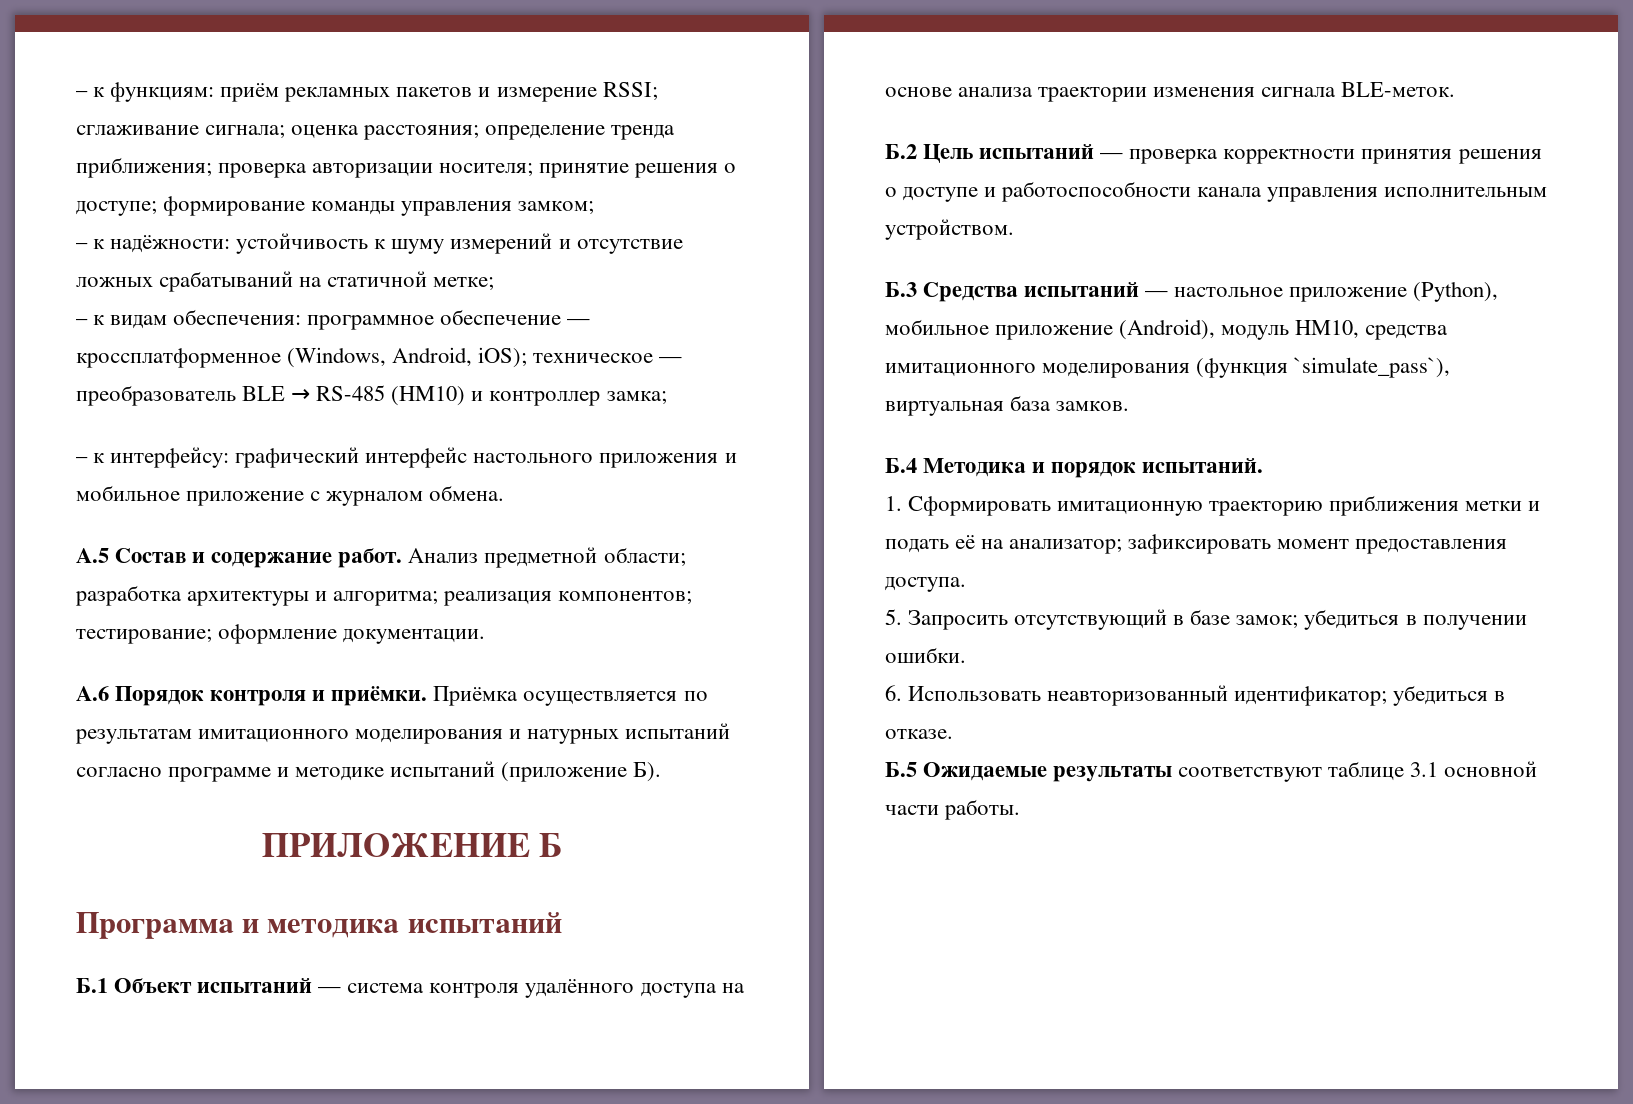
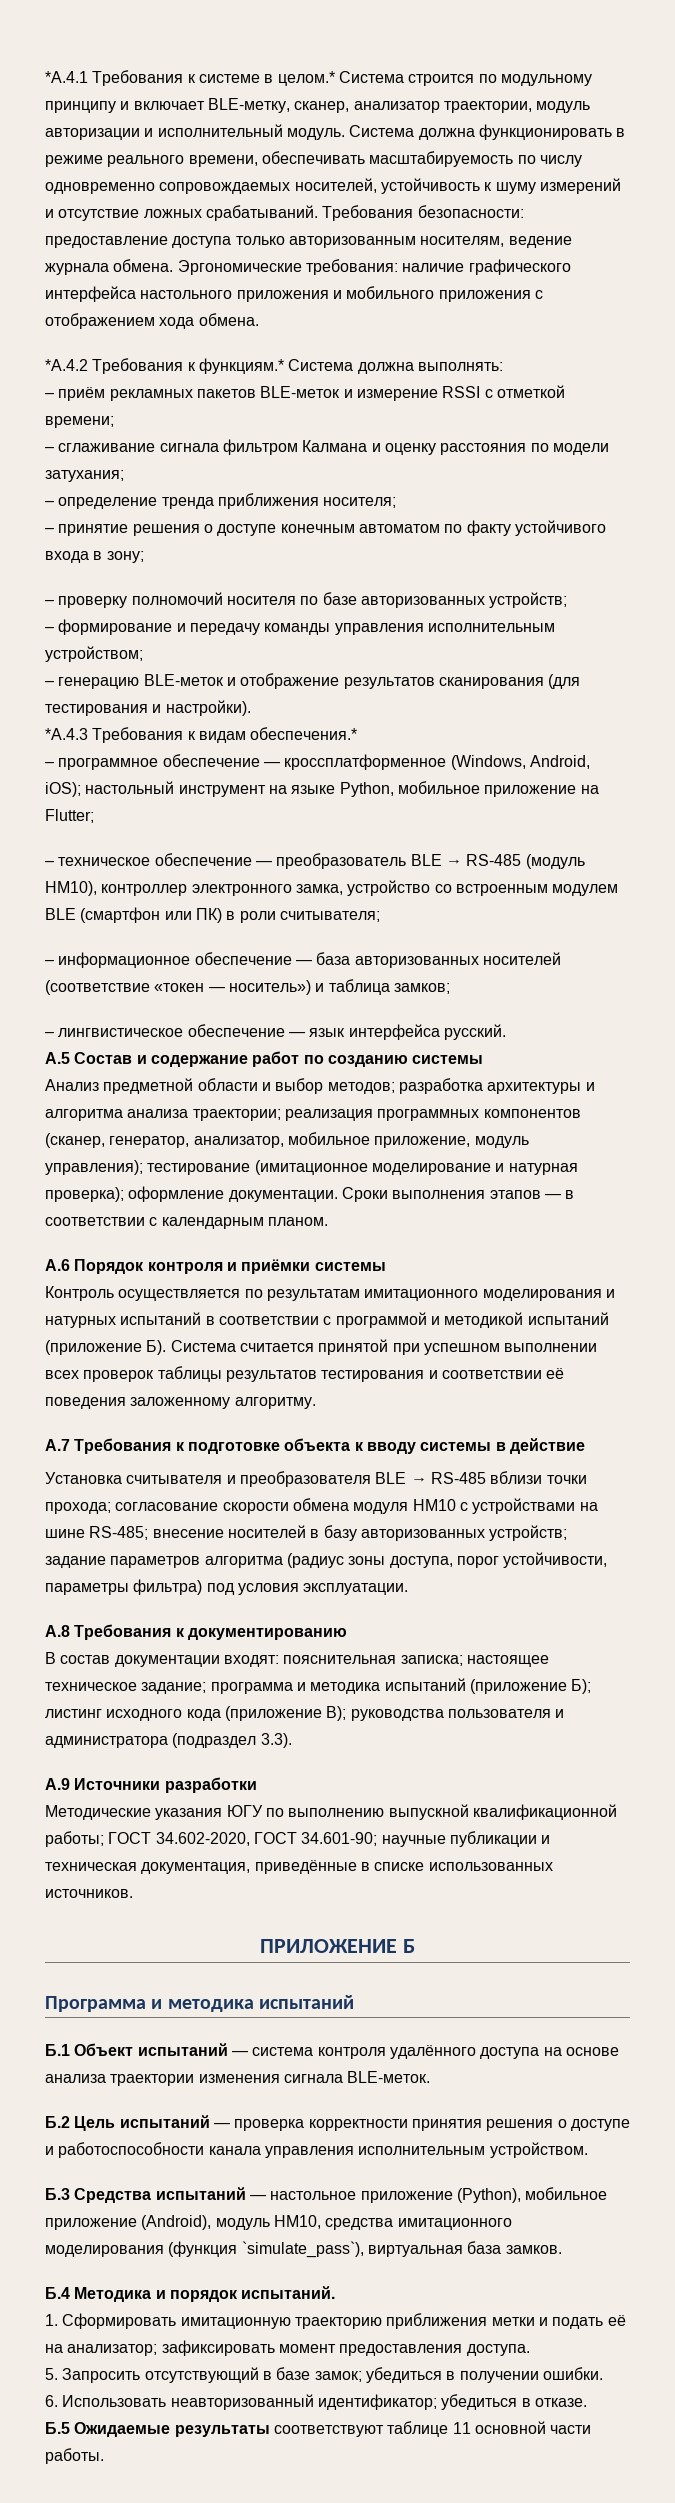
[76,82,658,102] [76,125,676,140] [76,157,737,178] [76,196,595,216] [76,235,231,253] – к функциям: приём рекламных пакетов и измерение RSSI; сглаживание сигнала; оценка расстояния; определение тренда приближения; проверка авторизации носителя; принятие решения о доступе; формирование команды управления замком; // – к надёжности: -> [45,70,592,86] [45,98,591,113] [45,124,626,140] [45,151,582,167] [45,178,377,194] *А.4.1 Требования к системе в целом.* Система строится по модульному принципу и включает BLE-метку, сканер, анализатор траектории, модуль авторизации и исполнительный модуль. Система должна функционировать в режиме реального времени, обеспечивать масштабируемость по числу одновременно сопровождаемых носителей,
[159,271,495,292] [76,309,302,329] срабатываний на статичной метке; // – к видам обеспечения: -> [205,205,524,221] [45,236,572,248] [45,259,571,275] [45,286,543,302] [45,313,259,329] [45,358,503,374] [45,385,565,401] [45,416,114,428] [45,439,609,455] [45,470,124,482] [45,493,397,509] [45,520,606,536] [45,551,144,563] [45,592,568,608] [45,619,555,635] [45,646,143,662] [45,673,581,689] [45,700,251,716] [45,727,358,743] [45,762,54,767] срабатываний. Требования безопасности: предоставление доступа только авторизованным носителям, ведение журнала обмена. Эргономические требования: наличие графического интерфейса настольного приложения и мобильного приложения с отображением хода обмена. // *А.4.2 Требования к функциям.* Система должна выполнять: // – приём рекламных пакетов BLE-меток и измерение RSSI с отметкой времени; // – сглаживание сигнала фильтром Калмана и оценку расстояния по модели затухания; // – определение тренда приближения носителя; // – принятие решения о доступе конечным автоматом по факту устойчивого входа в зону; // – проверку полномочий носителя по базе авторизованных устройств; // – формирование и передачу команды управления исполнительным устройством; // – генерацию BLE-меток и отображение результатов сканирования (для тестирования и настройки). // *А.4.3 Требования к видам обеспечения.* // –
[533,353,654,363] техническое -> [85,781,599,797] [45,809,94,823] [45,853,252,866] настольный инструмент на языке Python, мобильное приложение на Flutter; // – техническое обеспечение
[391,386,667,406] [76,447,737,468] [76,485,505,506] [76,547,686,568] [75,585,693,606] [76,624,486,644] (HM10) и контроллер замка; // – к интерфейсу: графический интерфейс настольного приложения и мобильное приложение с журналом обмена. // А.5 Состав и содержание работ. Анализ предметной области; разработка архитектуры и алгоритма; реализация компонентов; тестирование; оформление документации. -> [525,854,585,869] [45,880,619,896] [45,907,380,923] [45,952,561,968] [45,979,450,995] [45,1024,506,1040] [45,1051,484,1067] [45,1078,595,1094] [45,1109,581,1121] [45,1132,529,1148] [45,1160,578,1175] [45,1186,575,1202] [45,1217,328,1229] (модуль HM10), контроллер электронного замка, устройство со встроенным модулем BLE (смартфон или ПК) в роли считывателя; // – информационное обеспечение — база авторизованных носителей (соответствие «токен — носитель») и таблица замков; // – лингвистическое обеспечение — язык интерфейса русский. // А.5 Состав и содержание работ по созданию системы // Анализ предметной области и выбор методов; разработка архитектуры и алгоритма анализа траектории; реализация программных компонентов (сканер, генератор, анализатор, мобильное приложение, модуль управления); тестирование (имитационное моделирование и натурная проверка); оформление документации. Сроки выполнения этапов — в соответствии с календарным планом.
[331,686,519,706] приёмки. Приёмка -> [241,1259,386,1274] [45,1286,114,1301] приёмки системы // Контроль
[76,761,662,782] согласно программе и методике испытаний (приложение Б). -> [205,1312,609,1328] [45,1339,598,1355] [45,1366,565,1382] [45,1397,316,1409] [45,1438,585,1454] [45,1471,587,1487] [45,1498,598,1514] [45,1525,568,1541] [45,1552,608,1568] [45,1579,409,1595] [45,1624,347,1640] [45,1652,549,1667] [45,1678,592,1694] [45,1706,565,1721] [45,1733,292,1748] [45,1777,257,1793] [45,1804,617,1820] [45,1831,551,1847] [45,1860,553,1874] [45,1889,133,1898] в соответствии с программой и методикой испытаний (приложение Б). Система считается принятой при успешном выполнении всех проверок таблицы результатов тестирования и соответствии её поведения заложенному алгоритму. // А.7 Требования к подготовке объекта к вводу системы в действие // Установка считывателя и преобразователя BLE → RS-485 вблизи точки прохода; согласование скорости обмена модуля HM10 с устройствами на шине RS-485; внесение носителей в базу авторизованных устройств; задание параметров алгоритма (радиус зоны доступа, порог устойчивости, параметры фильтра) под условия эксплуатации. // А.8 Требования к документированию // В состав документации входят: пояснительная записка; настоящее техническое задание; программа и методика испытаний (приложение Б); листинг исходного кода (приложение В); руководства пользователя и администратора (подраздел 3.3). // А.9 Источники разработки // Методические указания ЮГУ по выполнению выпускной квалификационной работы; ГОСТ 34.602-2020, ГОСТ 34.601-90; научные публикации и техническая документация, приведённые в списке использованных источников.
[1410,762,1439,777] 3.1 -> [452,2422,471,2434] 11

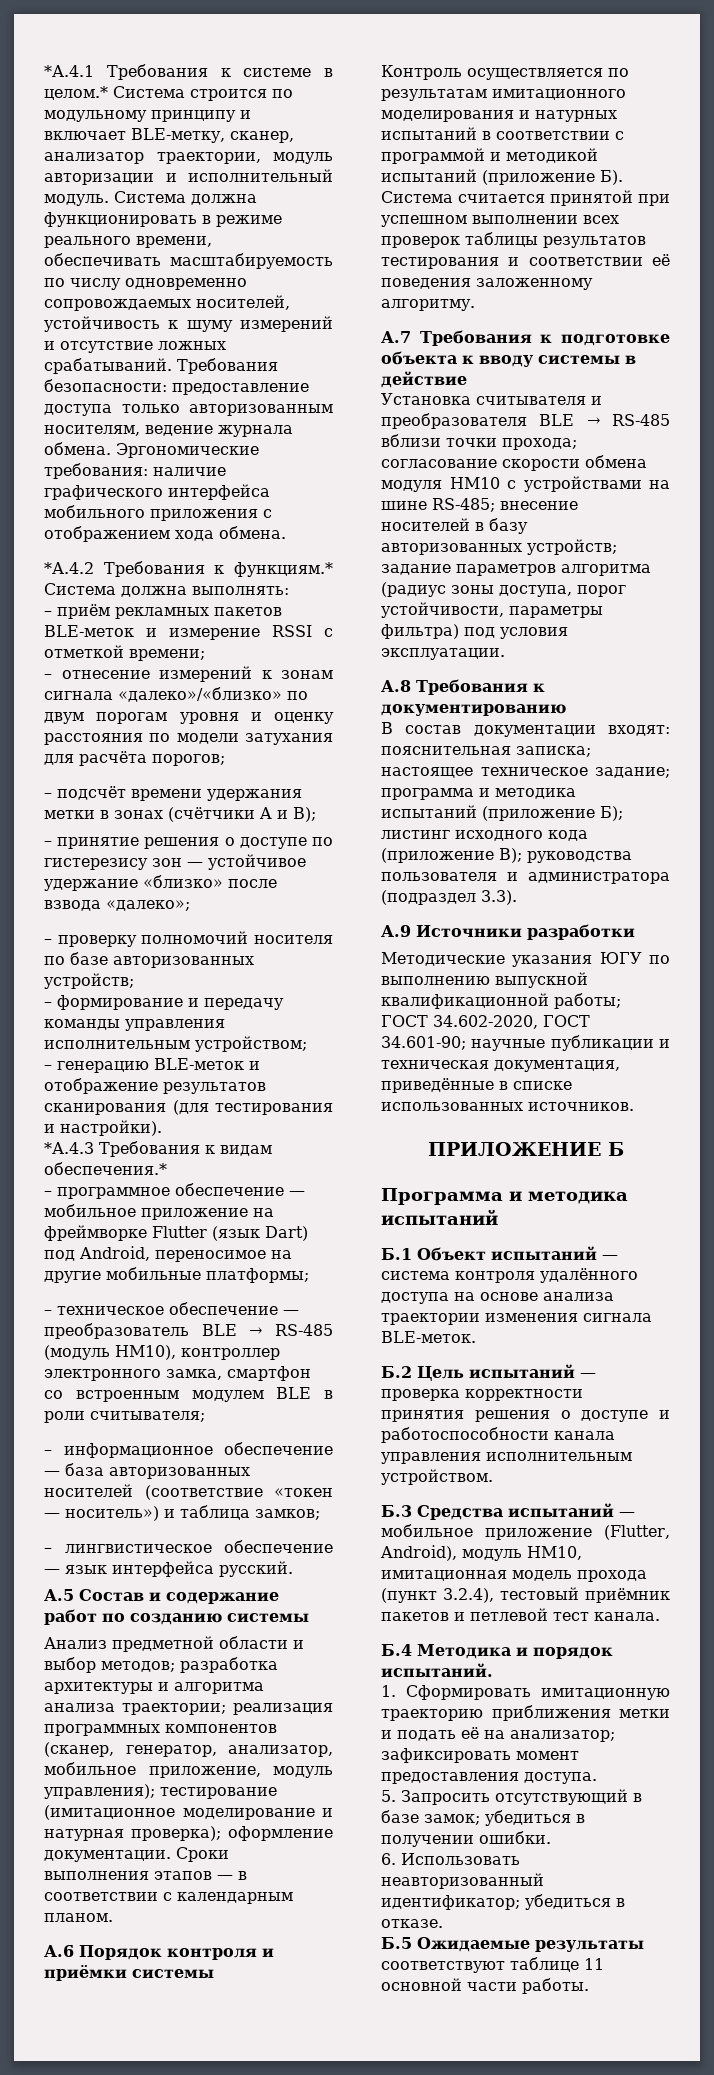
[140,290,342,302] настольного приложения и -> (270, 492) none
[58,439,368,455] сглаживание сигнала фильтром Калмана -> [61,666,333,682] [44,687,308,702] [44,712,239,724] отнесение измерений к зонам сигнала «далеко»/«близко» по двум порогам уровня
[45,470,124,482] [45,493,397,509] затухания; // – определение тренда приближения носителя; -> [245,733,333,745] [44,751,225,766] [44,786,302,801] [44,807,316,822] затухания для расчёта порогов; // – подсчёт времени удержания метки в зонах (счётчики A и B);
[280,520,606,536] [45,551,144,563] конечным автоматом по факту устойчивого входа в зону; -> [311,837,333,846] [44,854,306,870] [44,875,277,891] [44,900,190,911] по гистерезису зон — устойчивое удержание «близко» после взвода «далеко»;
[284,754,590,770] [45,781,599,797] [45,809,94,823] кроссплатформенное (Windows, Android, iOS); настольный инструмент на языке Python, мобильное приложение на Flutter; -> [44,1204,274,1220] [44,1225,308,1241] [44,1246,292,1262] [44,1267,309,1283] мобильное приложение на фреймворке Flutter (язык Dart) под Android, переносимое на другие мобильные платформы;
[347,880,431,896] устройство -> [227,1366,311,1381] смартфон
[80,907,222,923] (смартфон или ПК) -> (312, 1393) none
[270,2187,608,2203] [45,2215,512,2230] [45,2241,562,2258] настольное приложение (Python), мобильное приложение (Android), модуль HM10, средства имитационного моделирования (функция `simulate_pass`), виртуальная база замков. -> [381,1524,671,1540] [380,1545,582,1561] [381,1570,647,1582] [381,1587,670,1603] [381,1608,660,1621] мобильное приложение (Flutter, Android), модуль HM10, имитационная модель прохода (пункт 3.2.4), тестовый приёмник пакетов и петлевой тест канала.

